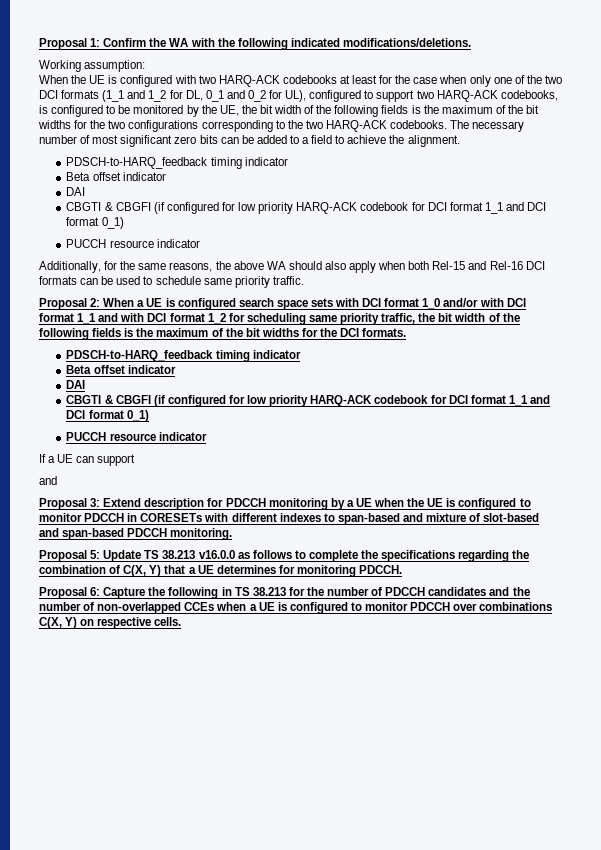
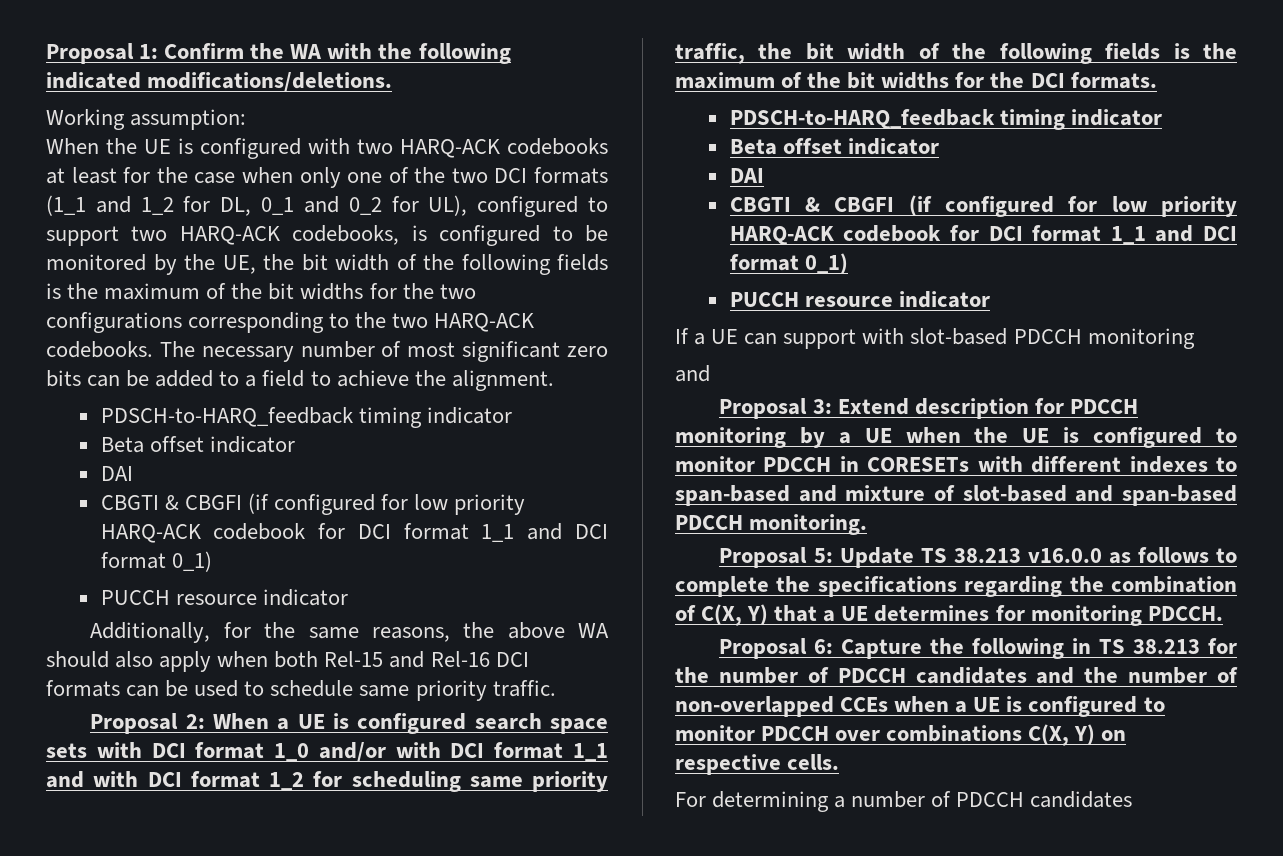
(136, 460) none -> [862,328,1195,349] with slot-based PDCCH monitoring
(182, 621) none -> [675,791,1133,812] // For determining a number of PDCCH candidates

